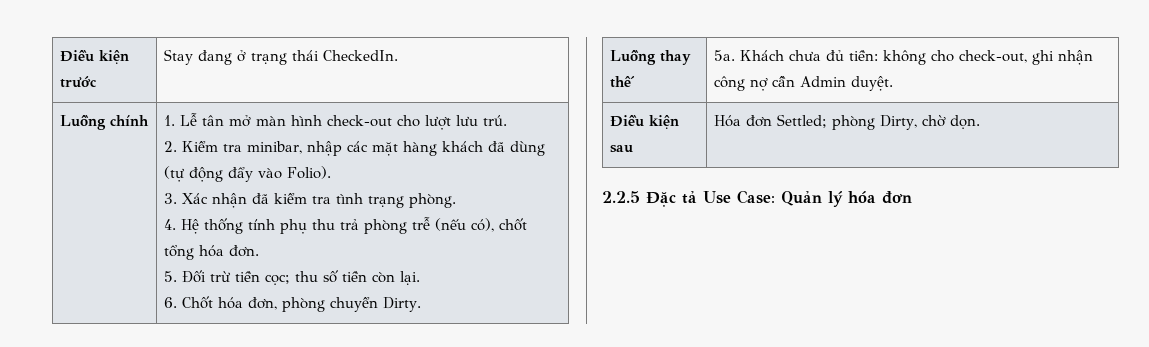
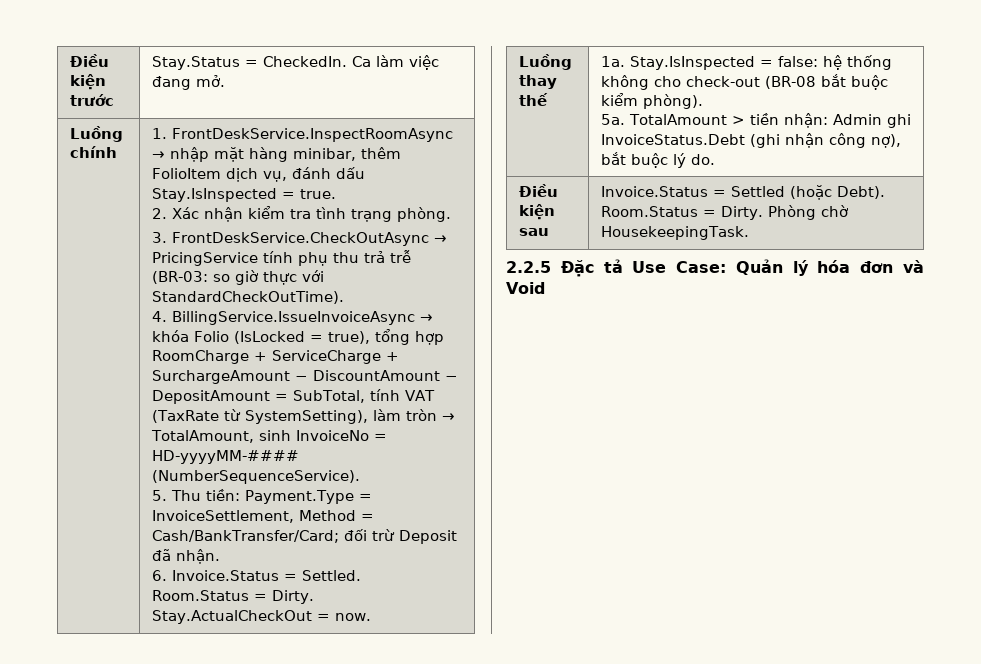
[163,49,398,65] [59,115,149,130] [163,113,507,130] [163,141,545,156] [163,166,331,182] [163,193,177,204] Stay đang ở trạng thái CheckedIn. // Luồng chính | 1. Lễ tân mở màn hình check-out cho lượt lưu trú. // 2. Kiểm tra minibar, nhập các mặt hàng khách đã dùng (tự động đẩy vào Folio). // 3. -> [151,55,439,70] [151,75,225,90] [69,126,123,142] [69,146,117,158] [151,128,453,142] [151,147,401,162] [151,167,365,182] [151,188,336,202] [151,208,167,219] Stay.Status = CheckedIn. Ca làm việc đang mở. // Luồng chính | 1. FrontDeskService.InspectRoomAsync → nhập mặt hàng minibar, thêm FolioItem dịch vụ, đánh dấu Stay.IsInspected = true. // 2.
[251,193,269,204] đã -> (243, 214) none
[163,217,527,234] [163,245,259,260] [163,270,420,285] [163,296,421,312] [609,50,691,65] [609,76,635,88] [713,50,1093,65] [713,76,893,91] [609,115,679,129] [609,145,633,153] [713,114,980,130] 4. Hệ thống tính phụ thu trả phòng trễ (nếu có), chốt tổng hóa đơn. // 5. Đối trừ tiền cọc; thu số tiền còn lại. // 6. Chốt hóa đơn, phòng chuyển Dirty. // Luồng thay thế | 5a. Khách chưa đủ tiền: không cho check-out, ghi nhận công nợ cần Admin duyệt. // Điều kiện sau | Hóa đơn Settled; phòng Dirty, chờ dọn. -> [151,232,447,246] [151,250,411,266] [151,270,324,285] [151,291,344,304] [151,311,433,325] [151,329,444,345] [151,350,399,364] [151,370,458,384] [151,389,435,404] [151,409,455,424] [150,430,387,443] [151,450,299,464] [151,470,360,484] [151,489,372,504] [151,510,374,523] [151,529,457,544] [151,549,220,564] [151,570,361,581] [151,590,314,604] [151,610,371,624] [518,54,572,70] [518,75,557,89] [518,93,548,106] [600,55,892,70] [600,74,888,90] [600,93,703,109] [600,113,911,128] [600,133,901,148] [600,152,715,168] [518,184,558,197] [518,204,555,220] [518,228,549,236] [600,185,885,200] [600,205,849,220] [600,226,749,240] 3. FrontDeskService.CheckOutAsync → PricingService tính phụ thu trả trễ (BR-03: so giờ thực với StandardCheckOutTime). // 4. BillingService.IssueInvoiceAsync → khóa Folio (IsLocked = true), tổng hợp RoomCharge + ServiceCharge + SurchargeAmount − DiscountAmount − DepositAmount = SubTotal, tính VAT (TaxRate từ SystemSetting), làm tròn → TotalAmount, sinh InvoiceNo = HD-yyyyMM-#### (NumberSequenceService). // 5. Thu tiền: Payment.Type = InvoiceSettlement, Method = Cash/BankTransfer/Card; đối trừ Deposit đã nhận. // 6. Invoice.Status = Settled. Room.Status = Dirty. Stay.ActualCheckOut = now. // Luồng thay thế | 1a. Stay.IsInspected = false: hệ thống không cho check-out (BR-08 bắt buộc kiểm phòng). // 5a. TotalAmount > tiền nhận: Admin ghi InvoiceStatus.Debt (ghi nhận công nợ), bắt buộc lý do. // Điều kiện sau | Invoice.Status = Settled (hoặc Debt). Room.Status = Dirty. Phòng chờ HousekeepingTask.
(912, 197) none -> [903,260,924,273] [506,282,545,294] và Void

